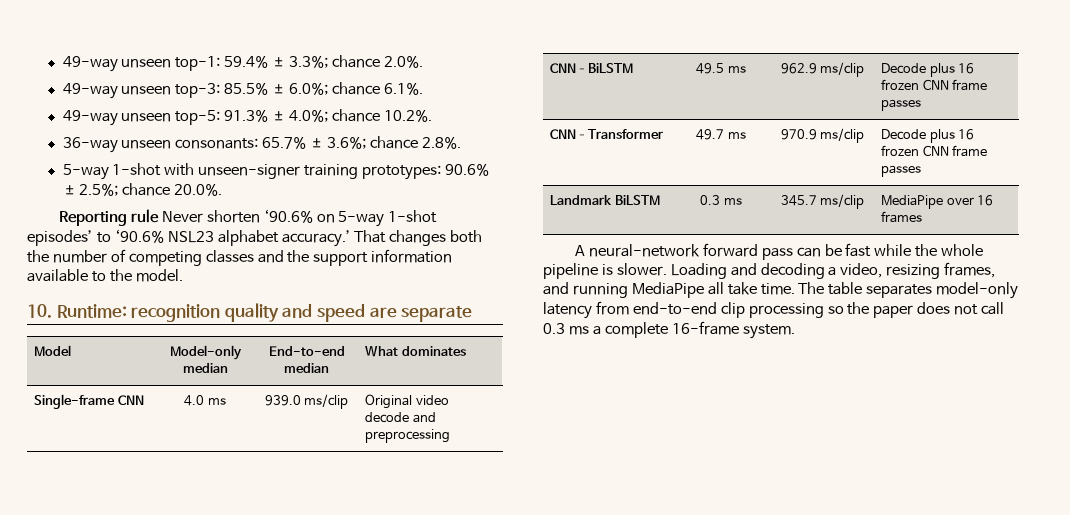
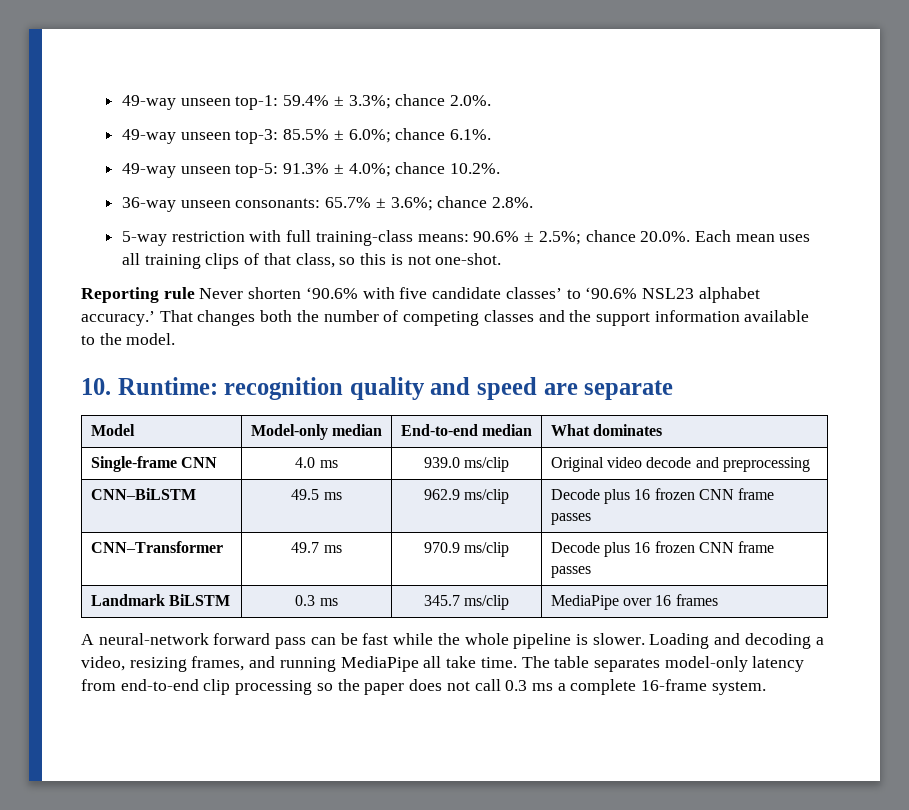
[112,163,442,180] 1-shot with unseen-signer training prototypes: -> [171,230,469,246] restriction with full training-class means:
(223, 189) none -> [695,230,811,242] [122,253,502,269] Each mean uses all training clips of that class, so this is not one-shot.
[316,210,438,227] [27,230,93,246] on 5-way 1-shot episodes’ -> [362,287,562,299] with five candidate classes’

